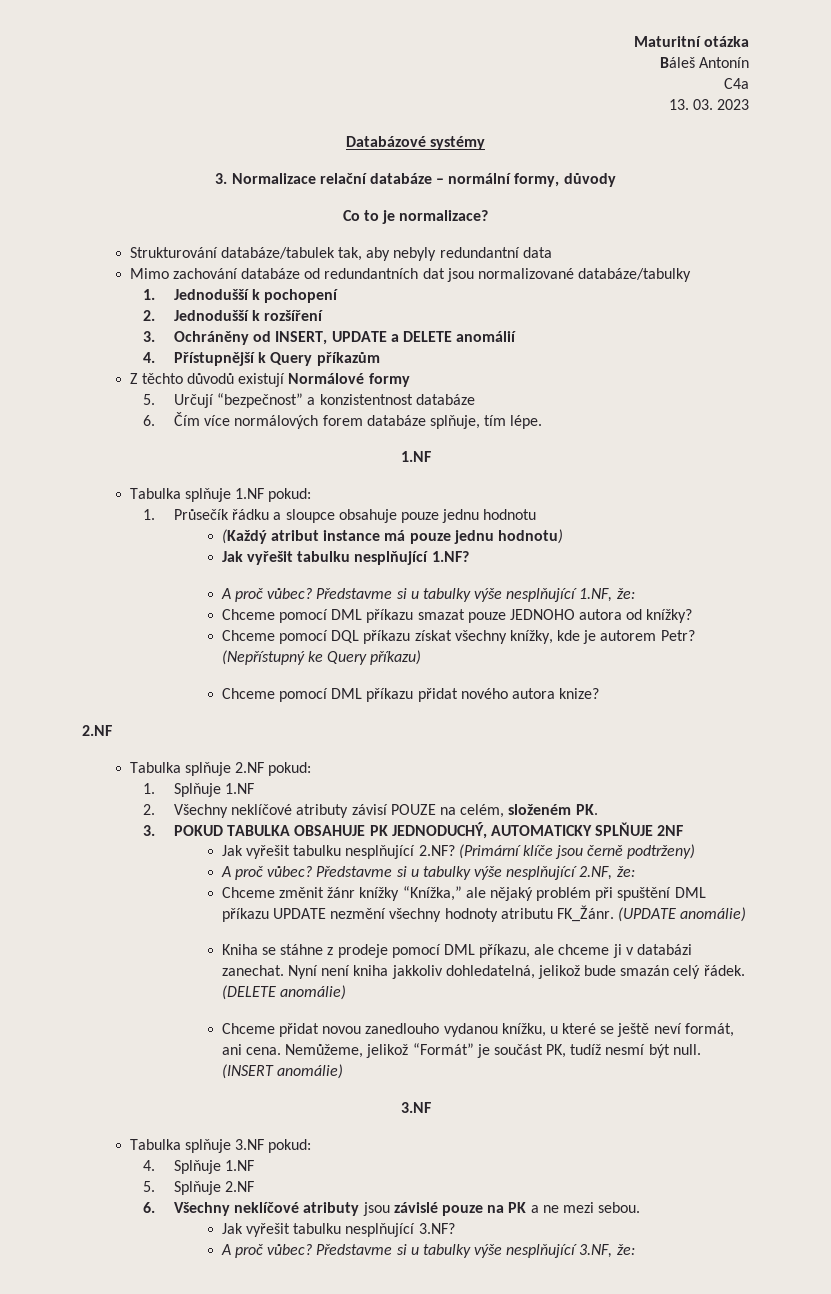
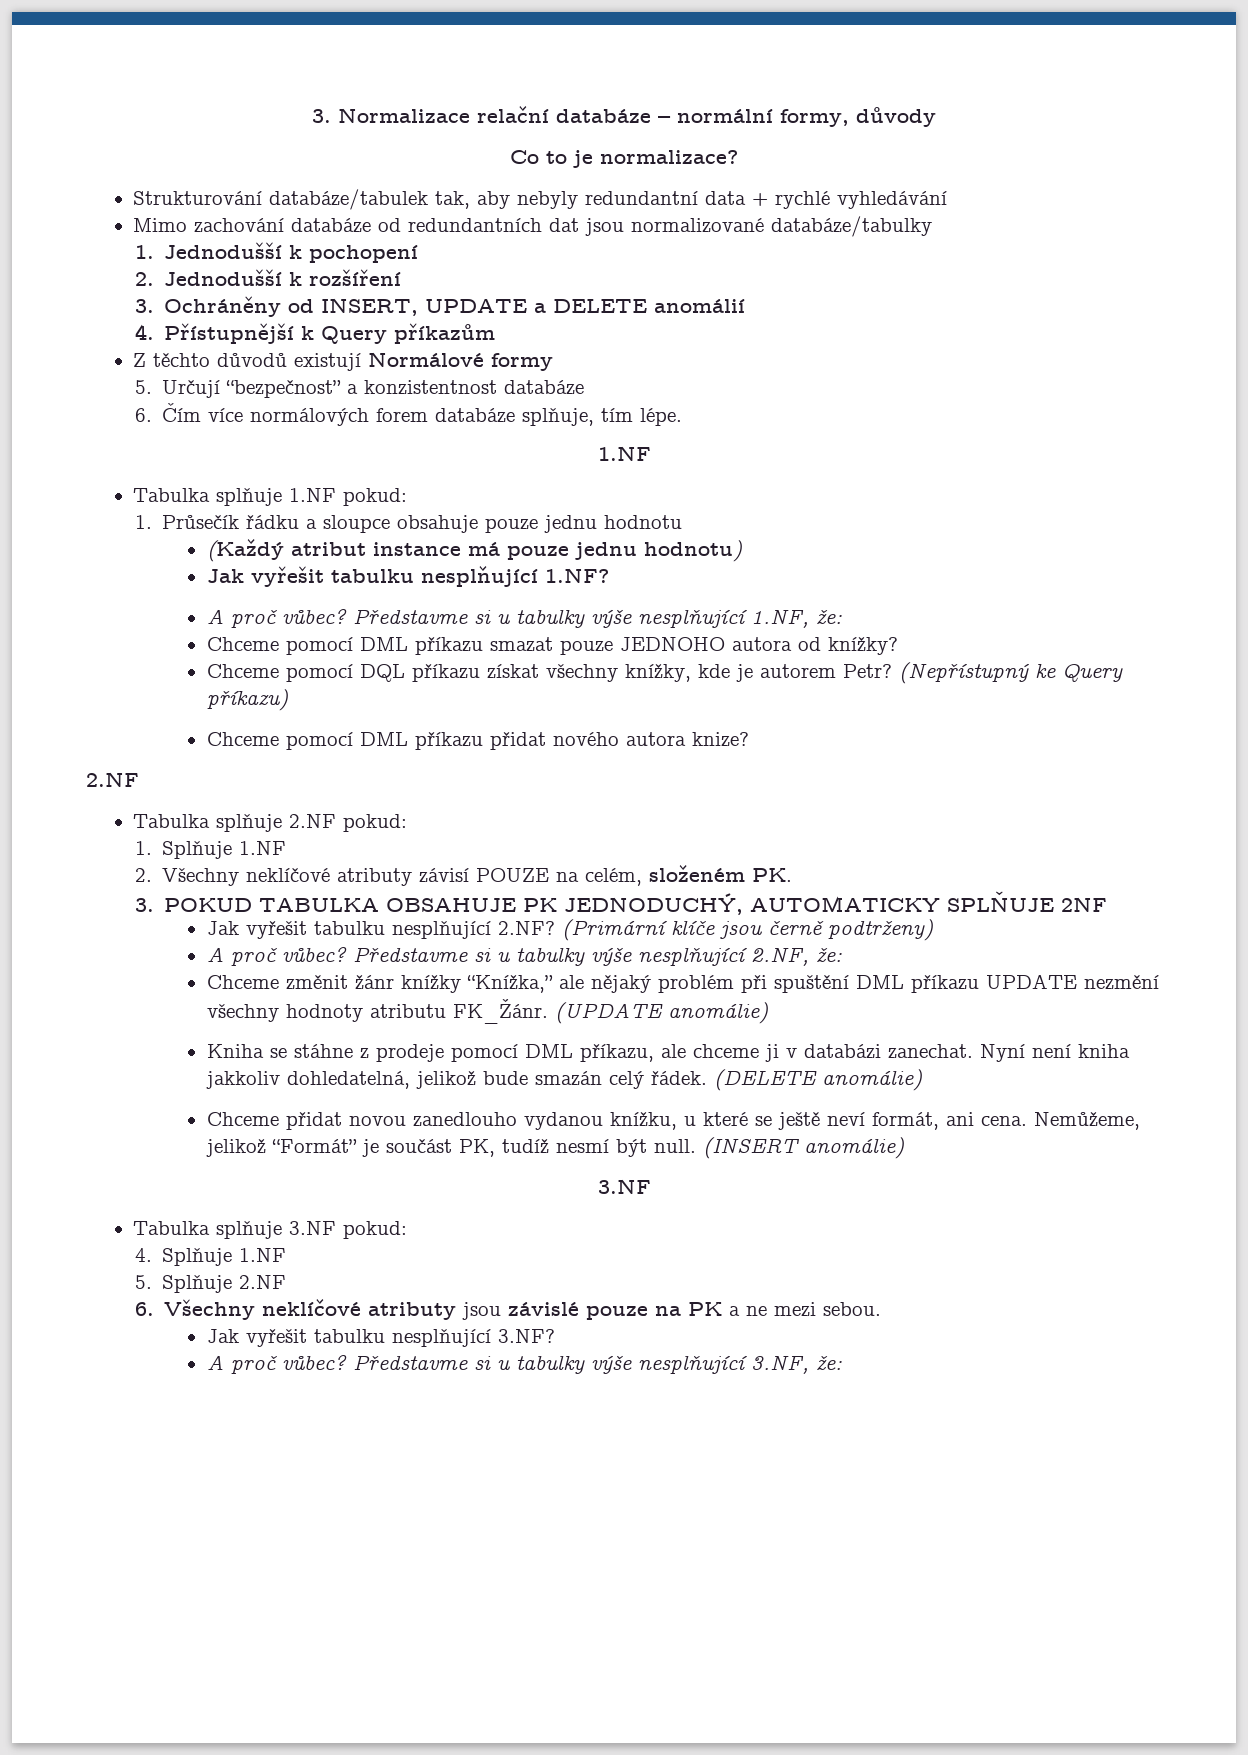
[633,36,749,47] [659,57,749,68] [724,78,749,89] [668,99,749,110] [345,136,486,150] Maturitní otázka // Báleš Antonín // C4a // 13. 03. 2023 // Databázové systémy // -> (312, 116) none
(552, 252) none -> [752,191,948,209] + rychlé vyhledávání

